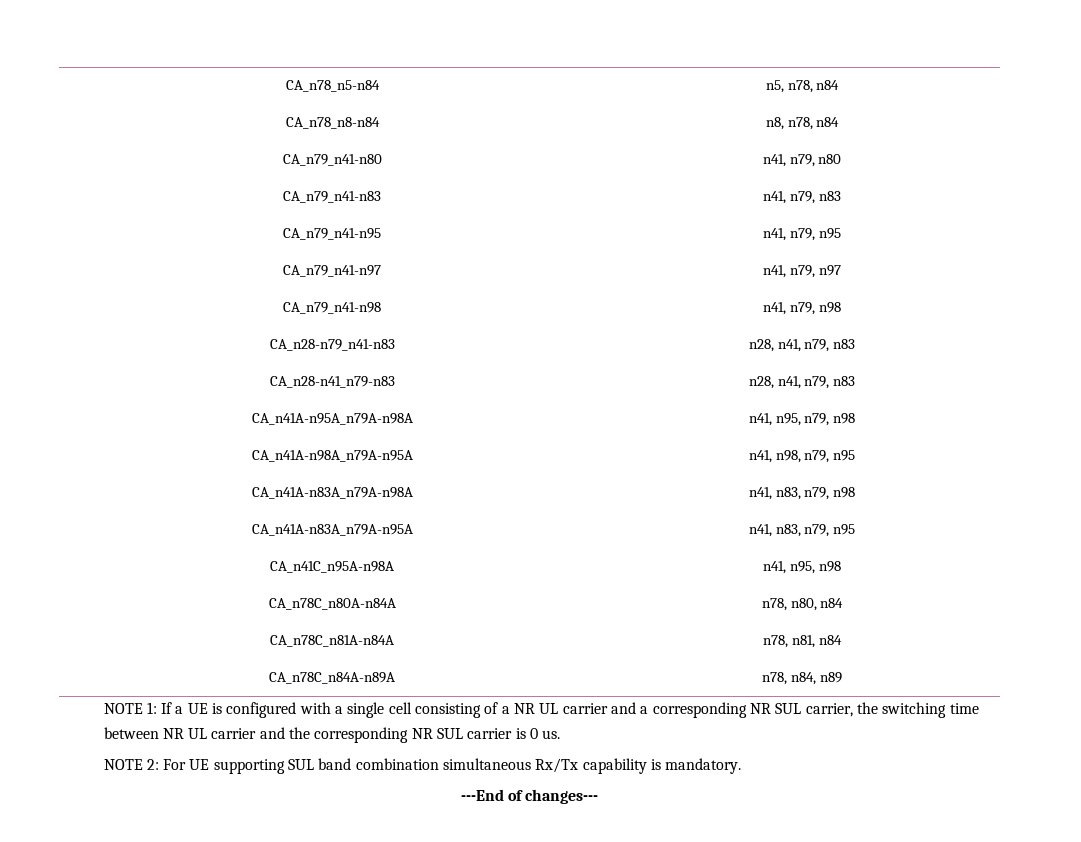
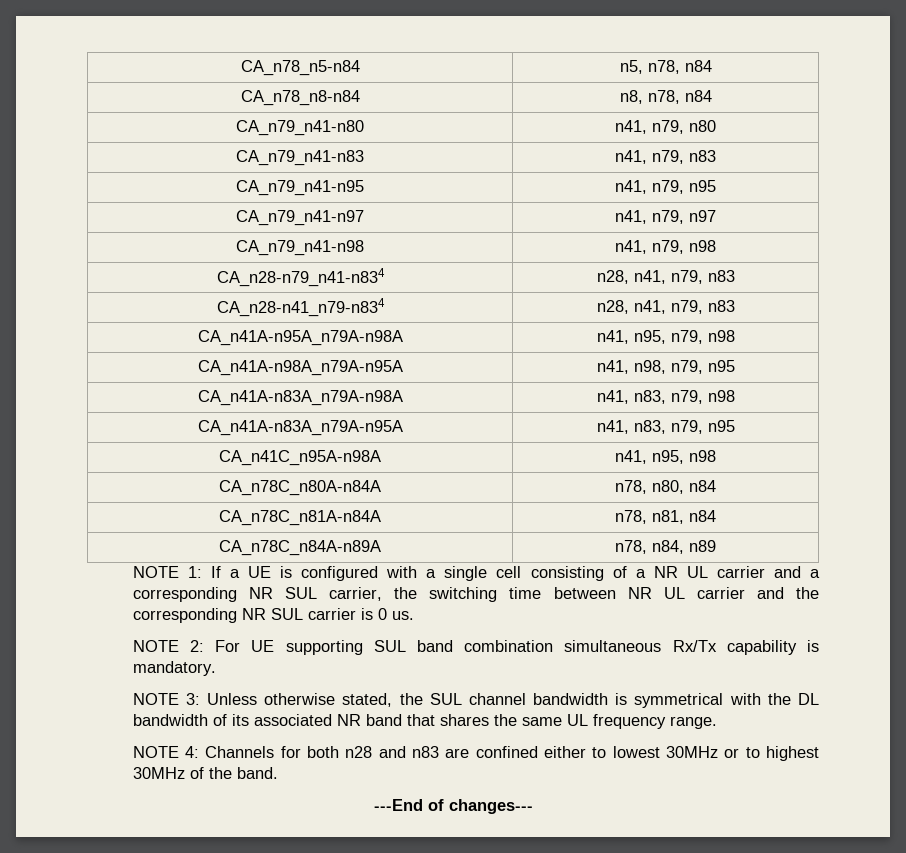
[269,339,395,351] [748,339,856,352] [269,376,395,388] CA_n28-n79_n41-n83 | n28, n41, n79, n83 // CA_n28-n41_n79-n83 -> [216,268,385,287] [596,270,735,284] [216,298,385,317] CA_n28-n79_n41-n834 | n28, n41, n79, n83 // CA_n28-n41_n79-n834
(742, 766) none -> [132,693,819,708] [132,714,717,729] [132,746,819,761] [132,767,278,779] // NOTE 3: Unless otherwise stated, the SUL channel bandwidth is symmetrical with the DL bandwidth of its associated NR band that shares the same UL frequency range. // NOTE 4: Channels for both n28 and n83 are confined either to lowest 30MHz or to highest 30MHz of the band.

